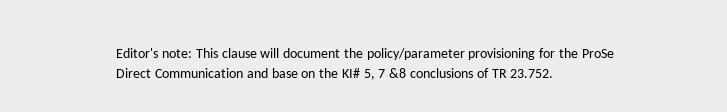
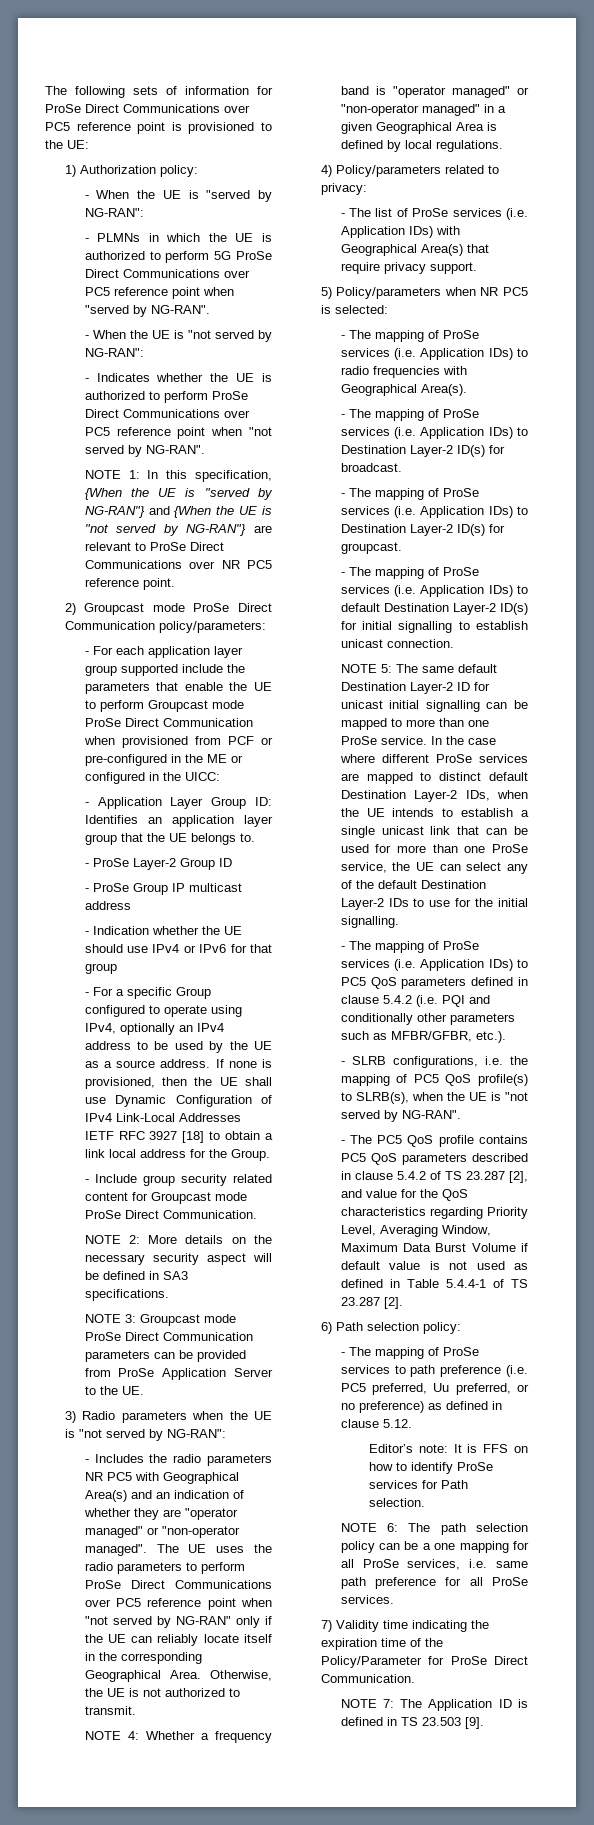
[116,48,614,60] [116,68,554,80] Editor's note: This clause will document the policy/parameter provisioning for the ProSe Direct Communication and base on the KI# 5, 7 &8 conclusions of TR 23.752. -> [45,86,273,98] [45,104,250,113] [45,122,272,134] [45,140,89,149] [64,165,198,177] [84,190,272,202] [84,208,144,217] [84,233,272,242] [84,251,272,263] [84,269,250,278] [84,287,234,299] [84,305,210,317] [84,330,273,342] [84,348,144,357] [84,373,272,382] [84,391,248,403] [84,409,250,418] [84,427,272,439] [84,445,205,457] [84,470,272,482] [84,488,273,500] [84,506,272,518] [84,524,272,536] [84,542,224,551] [84,560,272,569] [84,578,175,590] [64,603,272,615] [64,621,266,633] [84,646,243,658] [84,664,245,676] [84,682,272,694] [84,700,244,712] [84,718,253,727] [83,736,273,748] [84,754,243,766] [84,772,220,784] [84,797,272,809] [84,815,273,827] [84,833,255,845] [84,858,232,870] [84,883,242,895] [84,901,131,910] [84,926,242,935] [84,944,272,953] [84,963,117,974] [84,987,211,999] [84,1005,242,1017] [84,1023,224,1035] [84,1041,272,1053] [84,1059,272,1068] [84,1077,272,1089] [84,1095,272,1107] [84,1113,241,1122] [84,1131,273,1143] [84,1149,270,1161] [84,1174,272,1186] [84,1192,247,1204] [84,1210,257,1219] [84,1235,272,1244] [84,1253,272,1265] [84,1271,188,1280] [84,1289,169,1301] [84,1314,236,1326] [84,1332,253,1341] [84,1350,246,1362] [84,1368,273,1380] [84,1386,144,1395] [64,1411,272,1423] [64,1429,226,1441] [84,1454,272,1466] [84,1472,239,1484] [84,1490,244,1502] [83,1508,238,1520] [84,1526,240,1538] [84,1544,272,1556] [84,1562,245,1574] [84,1580,272,1589] [84,1598,272,1610] [84,1616,272,1628] [84,1634,272,1646] [84,1652,202,1664] [84,1670,272,1682] [84,1688,240,1697] [84,1706,136,1715] [84,1731,272,1743] [340,86,529,98] [340,104,506,116] [340,122,497,134] [340,140,503,152] [320,165,499,177] [320,183,367,195] [340,208,528,220] [340,226,460,238] [340,244,489,256] [340,262,477,274] [320,287,528,299] [320,305,388,314] [340,330,479,342] [340,348,528,360] [340,366,467,378] [340,384,467,396] [340,409,479,421] [340,427,528,439] [340,445,505,457] [340,463,402,472] [340,488,479,500] [340,506,528,518] [340,524,505,536] [340,542,402,554] [340,567,479,579] [340,585,528,597] [340,603,528,615] [340,621,528,633] [340,639,454,648] [340,664,497,673] [340,682,490,694] [340,700,528,712] [340,718,489,730] [340,736,496,745] [339,754,528,763] [340,772,528,784] [340,790,528,802] [340,808,529,817] [340,826,528,838] [340,844,528,853] [340,862,528,874] [340,880,486,889] [340,898,528,910] [340,916,399,928] [340,941,479,953] [340,959,528,971] [340,977,528,989] [340,995,490,1007] [340,1013,515,1025] [340,1031,506,1043] [340,1056,528,1068] [340,1074,528,1086] [340,1092,528,1104] [340,1110,461,1122] [340,1135,528,1147] [340,1153,528,1165] [340,1171,528,1183] [340,1189,468,1201] [340,1207,528,1219] [340,1225,491,1237] [340,1243,528,1252] [340,1261,528,1270] [340,1279,528,1288] [340,1297,403,1309] [320,1322,461,1334] [340,1347,479,1359] [340,1365,528,1377] [340,1383,529,1395] [340,1401,502,1413] [340,1419,412,1428] [369,1444,528,1453] [369,1462,494,1474] [369,1480,469,1489] [369,1498,426,1507] [340,1523,528,1535] [340,1541,529,1553] [340,1559,528,1570] [340,1577,528,1589] [340,1595,394,1604] [320,1620,489,1632] [320,1638,443,1650] [320,1656,528,1668] [320,1674,415,1683] [340,1699,528,1711] [340,1717,484,1729] The following sets of information for ProSe Direct Communications over PC5 reference point is provisioned to the UE: // 1) Authorization policy: // - When the UE is "served by NG-RAN": // - PLMNs in which the UE is authorized to perform 5G ProSe Direct Communications over PC5 reference point when "served by NG-RAN". // - When the UE is "not served by NG-RAN": // - Indicates whether the UE is authorized to perform ProSe Direct Communications over PC5 reference point when "not served by NG-RAN". // NOTE 1: In this specification, {When the UE is "served by NG-RAN"} and {When the UE is "not served by NG-RAN"} are relevant to ProSe Direct Communications over NR PC5 reference point. // 2) Groupcast mode ProSe Direct Communication policy/parameters: // - For each application layer group supported include the parameters that enable the UE to perform Groupcast mode ProSe Direct Communication when provisioned from PCF or pre-configured in the ME or configured in the UICC: // - Application Layer Group ID: Identifies an application layer group that the UE belongs to. // - ProSe Layer-2 Group ID // - ProSe Group IP multicast address // - Indication whether the UE should use IPv4 or IPv6 for that group // - For a specific Group configured to operate using IPv4, optionally an IPv4 address to be used by the UE as a source address. If none is provisioned, then the UE shall use Dynamic Configuration of IPv4 Link-Local Addresses IETF RFC 3927 [18] to obtain a link local address for the Group. // - Include group security related content for Groupcast mode ProSe Direct Communication. // NOTE 2: More details on the necessary security aspect will be defined in SA3 specifications. // NOTE 3: Groupcast mode ProSe Direct Communication parameters can be provided from ProSe Application Server to the UE. // 3) Radio parameters when the UE is "not served by NG-RAN": // - Includes the radio parameters NR PC5 with Geographical Area(s) and an indication of whether they are "operator managed" or "non-operator managed". The UE uses the radio parameters to perform ProSe Direct Communications over PC5 reference point when "not served by NG-RAN" only if the UE can reliably locate itself in the corresponding Geographical Area. Otherwise, the UE is not authorized to transmit. // NOTE 4: Whether a frequency band is "operator managed" or "non-operator managed" in a given Geographical Area is defined by local regulations. // 4) Policy/parameters related to privacy: // - The list of ProSe services (i.e. Application IDs) with Geographical Area(s) that require privacy support. // 5) Policy/parameters when NR PC5 is selected: // - The mapping of ProSe services (i.e. Application IDs) to radio frequencies with Geographical Area(s). // - The mapping of ProSe services (i.e. Application IDs) to Destination Layer-2 ID(s) for broadcast. // - The mapping of ProSe services (i.e. Application IDs) to Destination Layer-2 ID(s) for groupcast. // - The mapping of ProSe services (i.e. Application IDs) to default Destination Layer-2 ID(s) for initial signalling to establish unicast connection. // NOTE 5: The same default Destination Layer-2 ID for unicast initial signalling can be mapped to more than one ProSe service. In the case where different ProSe services are mapped to distinct default Destination Layer-2 IDs, when the UE intends to establish a single unicast link that can be used for more than one ProSe service, the UE can select any of the default Destination Layer-2 IDs to use for the initial signalling. // - The mapping of ProSe services (i.e. Application IDs) to PC5 QoS parameters defined in clause 5.4.2 (i.e. PQI and conditionally other parameters such as MFBR/GFBR, etc.). // - SLRB configurations, i.e. the mapping of PC5 QoS profile(s) to SLRB(s), when the UE is "not served by NG-RAN". // - The PC5 QoS profile contains PC5 QoS parameters described in clause 5.4.2 of TS 23.287 [2], and value for the QoS characteristics regarding Priority Level, Averaging Window, Maximum Data Burst Volume if default value is not used as defined in Table 5.4.4-1 of TS 23.287 [2]. // 6) Path selection policy: // - The mapping of ProSe services to path preference (i.e. PC5 preferred, Uu preferred, or no preference) as defined in clause 5.12. // Editor’s note: It is FFS on how to identify ProSe services for Path selection. // NOTE 6: The path selection policy can be a one mapping for all ProSe services, i.e. same path preference for all ProSe services. // 7) Validity time indicating the expiration time of the Policy/Parameter for ProSe Direct Communication. // NOTE 7: The Application ID is defined in TS 23.503 [9].

